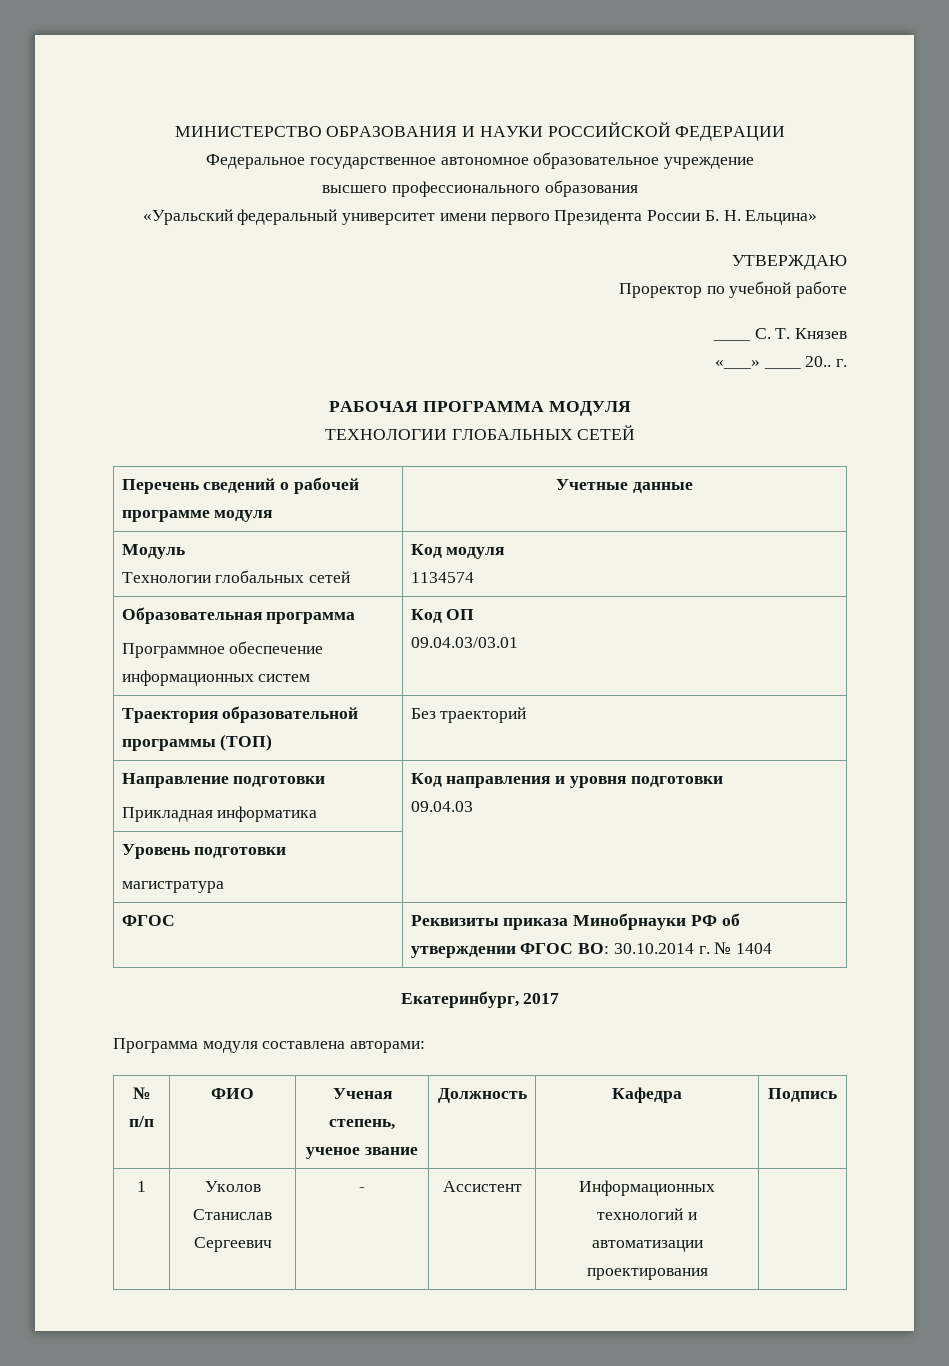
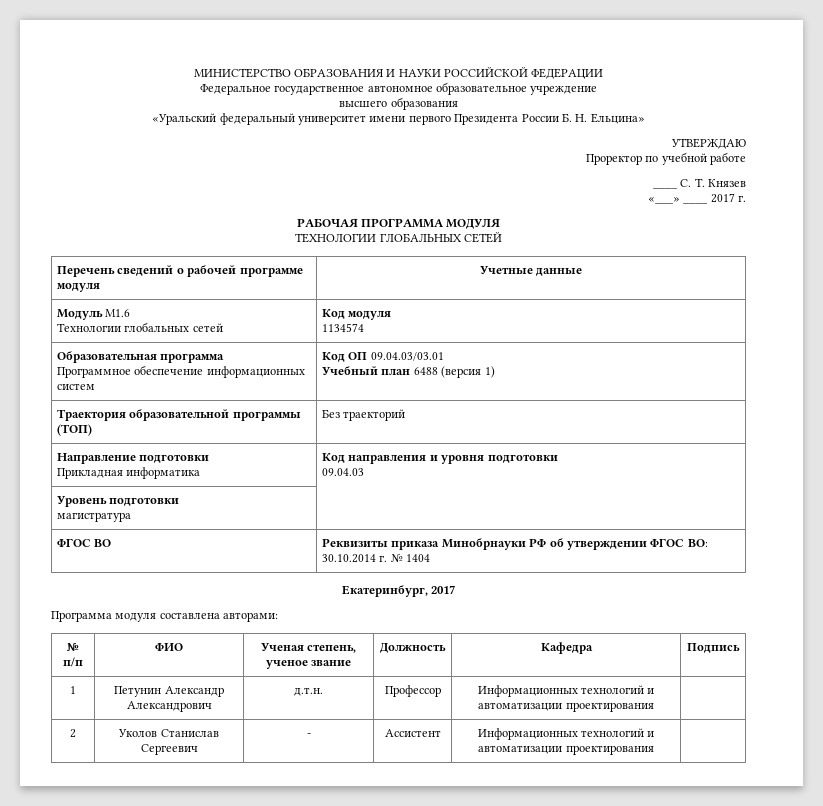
[392,181,540,197] профессионального -> (388, 104) none
[805,356,832,367] 20.. -> [710,193,735,203] 2017
(185, 551) none -> [105,309,131,317] М1.6
[410,637,518,648] // 09.04.03/03.01 -> [370,352,444,361] [321,366,495,378] 09.04.03/03.01 // Учебный план 6488 (версия 1)
(175, 920) none -> [94,539,112,547] ВО
(146, 1186) none -> [114,686,224,697] [126,701,212,712] [294,687,323,696] [384,685,441,697] [477,685,655,697] [478,702,654,712] [70,729,76,738] | Петунин Александр Александрович | д.т.н. | Профессор | Информационных технологий и автоматизации проектирования | // 2

